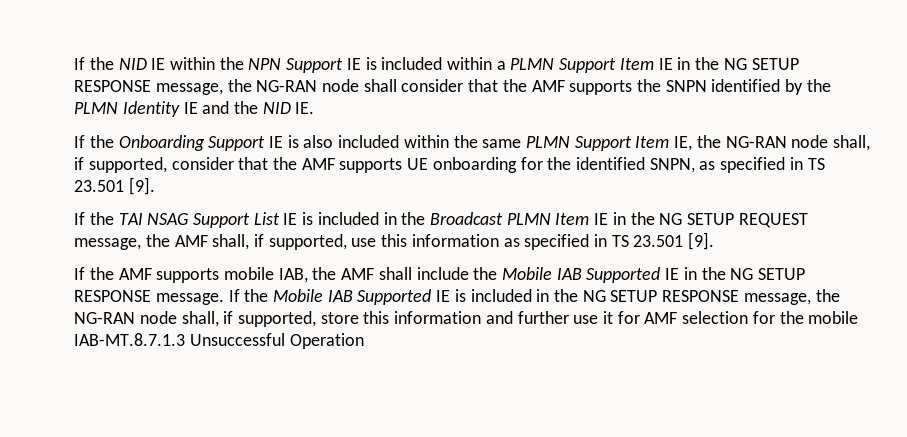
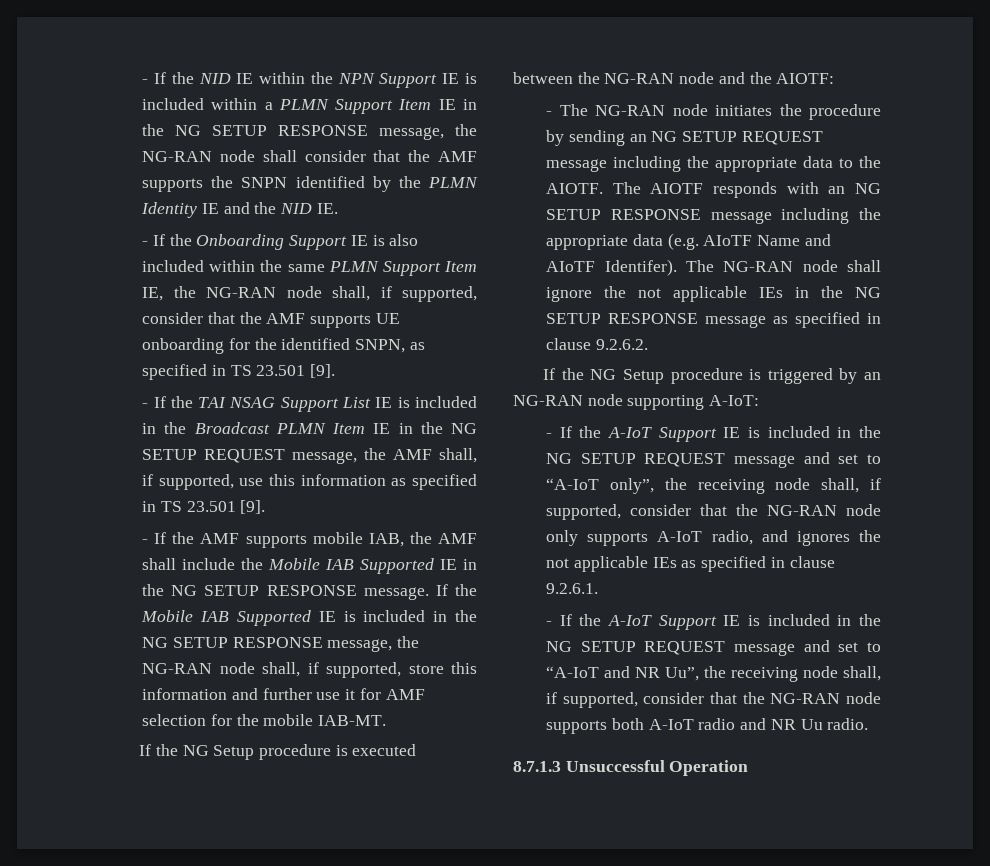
(74, 63) none -> [142,79,149,84] -
(315, 108) none -> [142,241,149,246] -
(155, 186) none -> [142,403,149,408] -
(715, 241) none -> [142,539,149,544] -
[74,333,186,346] IAB-MT.8.7.1.3 -> [318,715,387,726] [139,744,417,760] [513,72,835,84] [546,104,881,120] [546,130,823,146] [546,156,881,172] [546,182,881,198] [546,208,881,224] [546,233,831,250] [546,259,881,276] [546,286,881,302] [546,312,881,328] [546,338,648,350] [543,368,881,384] [513,394,760,410] [546,426,881,442] [546,452,881,468] [546,478,881,494] [546,504,881,520] [546,530,881,546] [546,556,835,572] [546,583,599,594] [546,614,881,630] [546,640,881,656] [546,666,881,682] [546,692,881,708] [546,718,869,734] [513,761,561,772] IAB-MT. // If the NG Setup procedure is executed between the NG-RAN node and the AIOTF: // - The NG-RAN node initiates the procedure by sending an NG SETUP REQUEST message including the appropriate data to the AIOTF. The AIOTF responds with an NG SETUP RESPONSE message including the appropriate data (e.g. AIoTF Name and AIoTF Identifer). The NG-RAN node shall ignore the not applicable IEs in the NG SETUP RESPONSE message as specified in clause 9.2.6.2. // If the NG Setup procedure is triggered by an NG-RAN node supporting A-IoT: // - If the A-IoT Support IE is included in the NG SETUP REQUEST message and set to “A-IoT only”, the receiving node shall, if supported, consider that the NG-RAN node only supports A-IoT radio, and ignores the not applicable IEs as specified in clause 9.2.6.1. // - If the A-IoT Support IE is included in the NG SETUP REQUEST message and set to “A-IoT and NR Uu”, the receiving node shall, if supported, consider that the NG-RAN node supports both A-IoT radio and NR Uu radio. // 8.7.1.3

